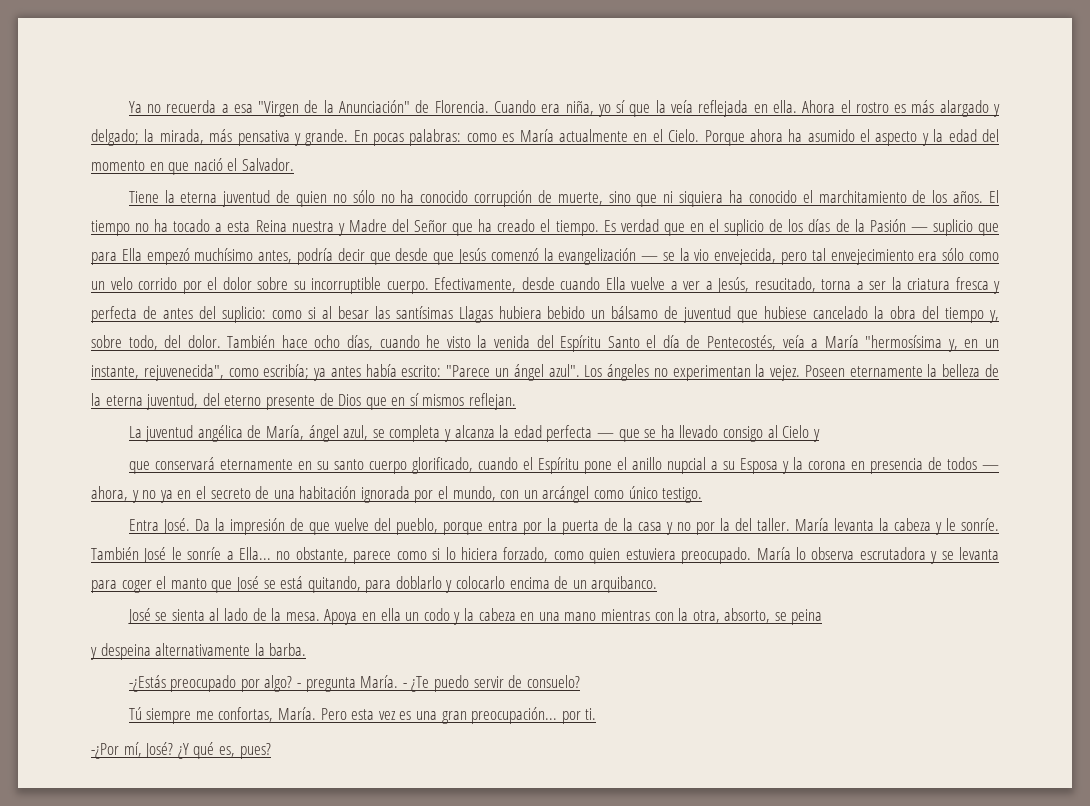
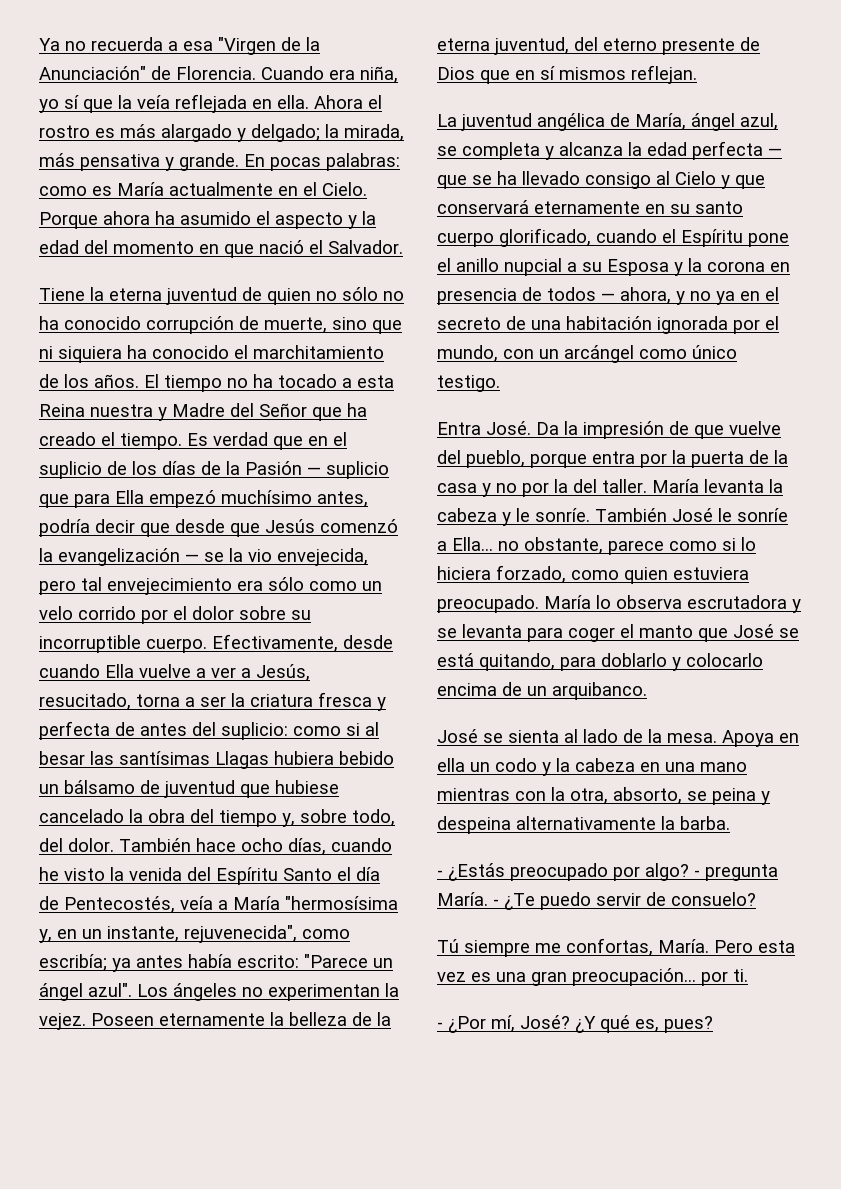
(820, 435) // -> (730, 182) none
(823, 617) // -> (756, 796) none
[128,675,166,692] -¿Estás -> [437,863,505,881] - ¿Estás
[91,743,119,759] -¿Por -> [437,1016,486,1033] - ¿Por

